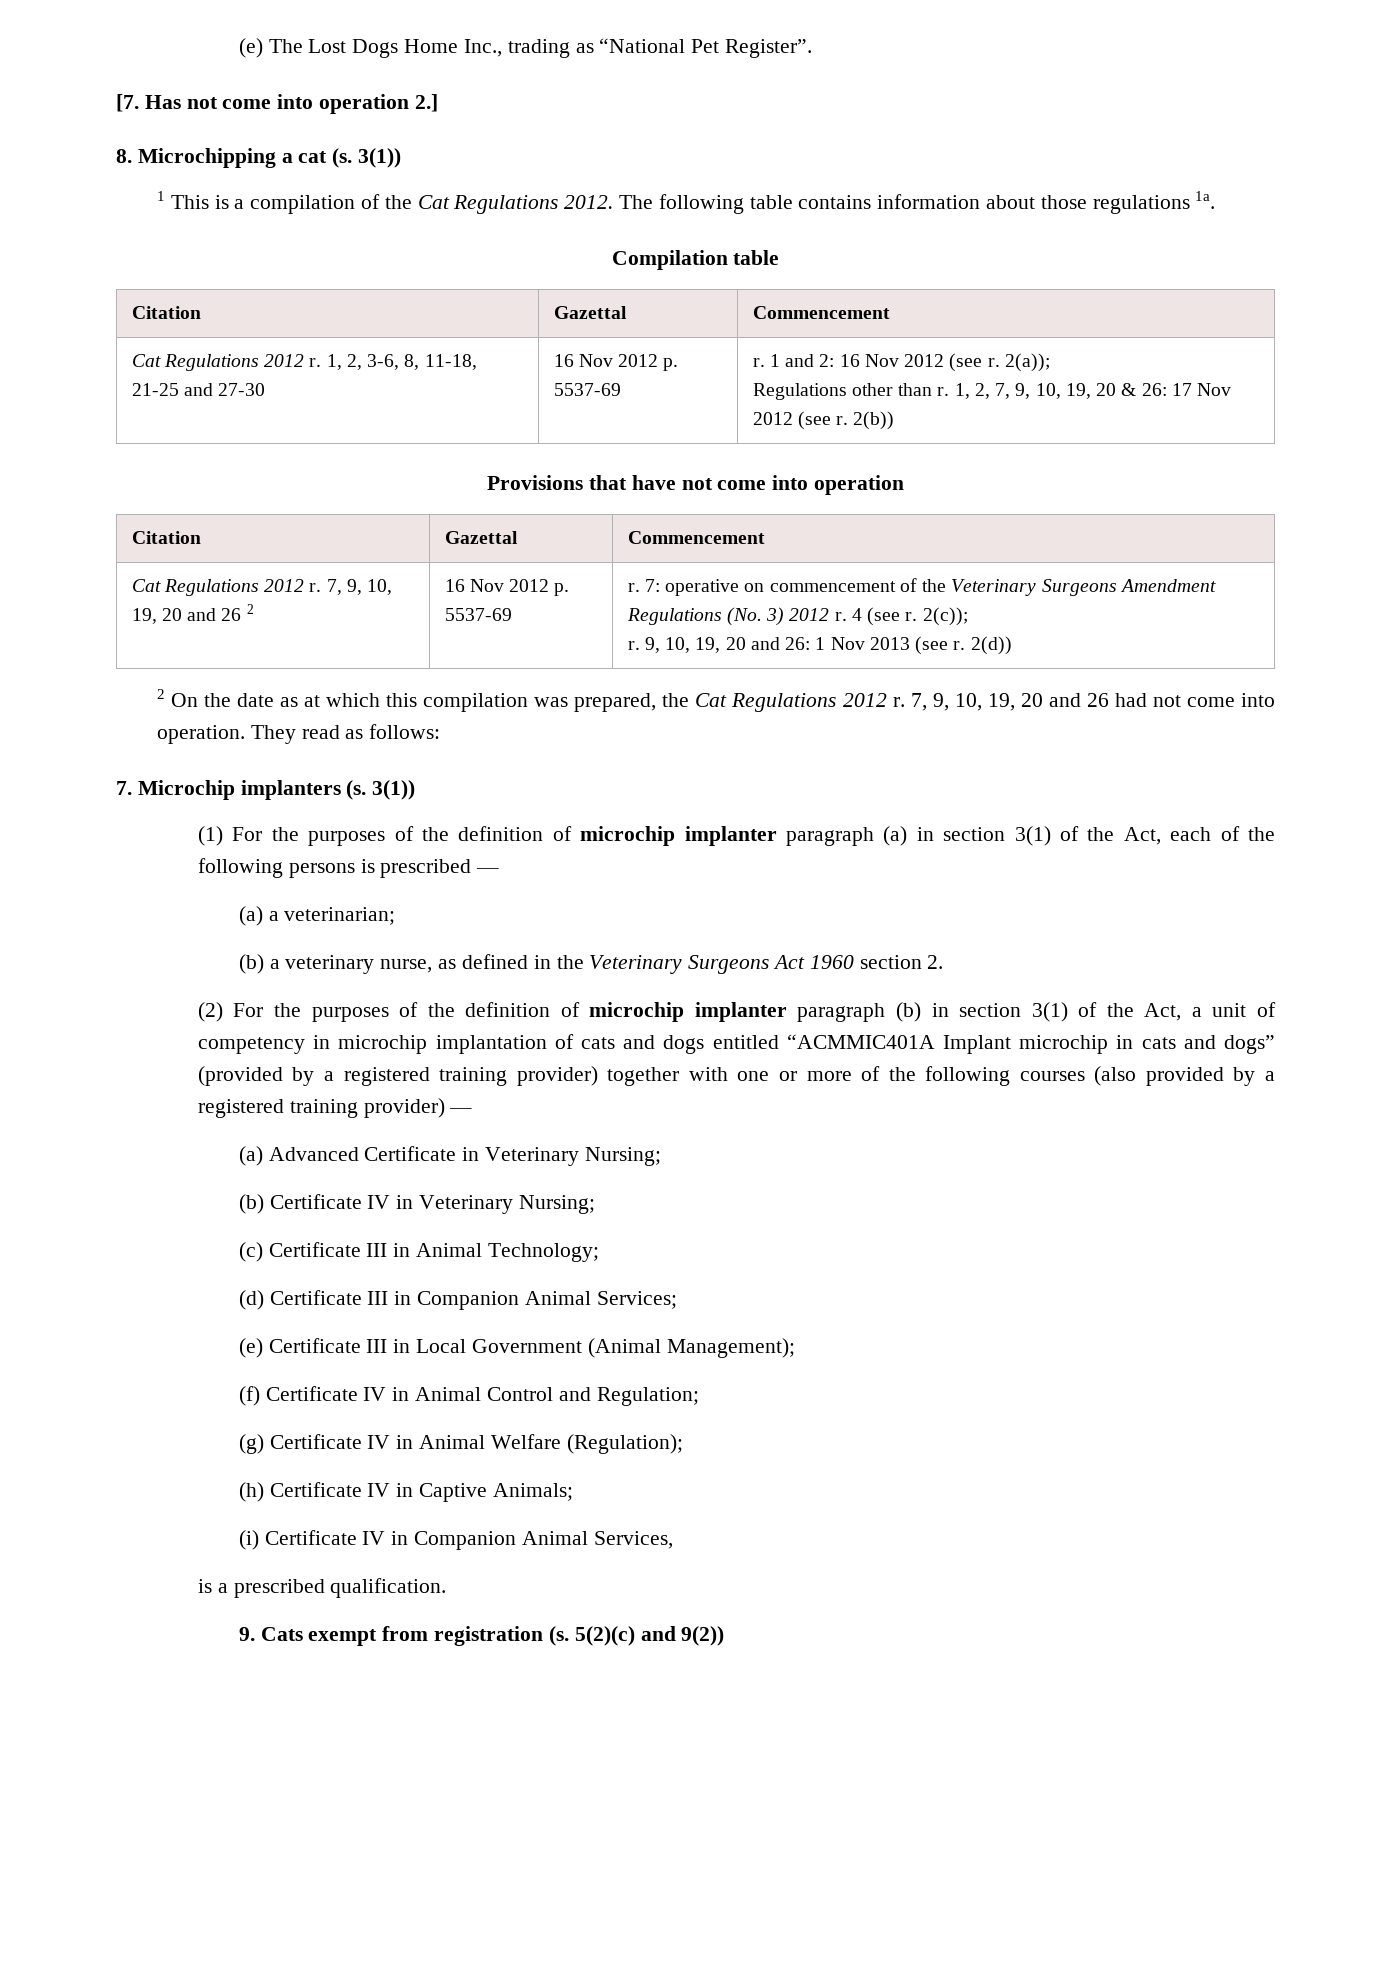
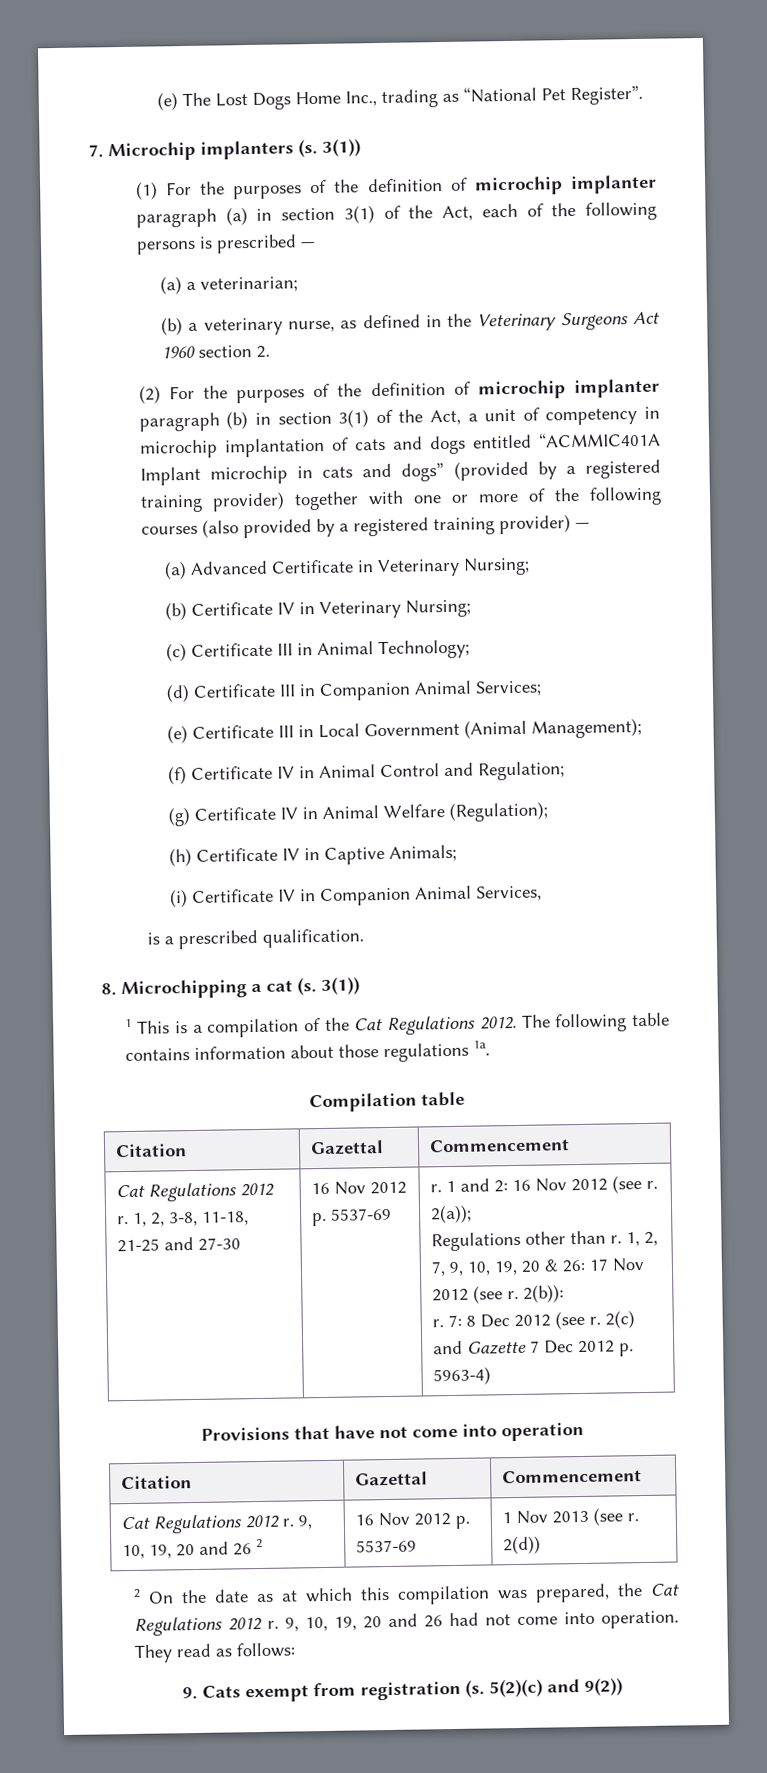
[116,94,438,114] [116,148,402,168] [156,191,1216,214] [611,250,780,270] [131,306,201,319] [553,306,627,319] [752,306,890,319] [131,354,477,371] [131,383,266,396] [553,354,679,371] [553,383,621,396] [752,353,1050,372] [752,383,1232,400] [752,411,895,430] [487,475,904,495] [131,531,201,544] [444,531,518,544] [627,531,765,544] [131,579,393,596] [131,604,254,624] [444,579,570,596] [444,608,512,621] [627,578,1216,596] [626,607,968,626] [627,636,1012,655] [156,689,1275,712] [156,724,441,744] // [7. Has not come into operation 2.] // 8. Microchipping a cat (s. 3(1)) // 1 This is a compilation of the Cat Regulations 2012. The following table contains information about those regulations 1a. // Compilation table // Citation | Gazettal | Commencement // Cat Regulations 2012 r. 1, 2, 3-6, 8, 11-18, 21-25 and 27-30 | 16 Nov 2012 p. 5537-69 | r. 1 and 2: 16 Nov 2012 (see r. 2(a)); // Regulations other than r. 1, 2, 7, 9, 10, 19, 20 & 26: 17 Nov 2012 (see r. 2(b)) // Provisions that have not come into operation // Citation | Gazettal | Commencement // Cat Regulations 2012 r. 7, 9, 10, 19, 20 and 26 2 | 16 Nov 2012 p. 5537-69 | r. 7: operative on commencement of the Veterinary Surgeons Amendment Regulations (No. 3) 2012 r. 4 (see r. 2(c)); // r. 9, 10, 19, 20 and 26: 1 Nov 2013 (see r. 2(d)) // 2 On the date as at which this compilation was prepared, the Cat Regulations 2012 r. 7, 9, 10, 19, 20 and 26 had not come into operation. They read as follows: -> (644, 95) none
(447, 1588) none -> [101,976,360,1000] [125,1012,670,1038] [125,1040,491,1063] [309,1091,465,1113] [115,1143,188,1158] [310,1140,385,1156] [429,1138,571,1153] [116,1182,275,1202] [117,1211,250,1227] [117,1236,242,1253] [311,1181,408,1195] [312,1207,393,1227] [430,1175,659,1194] [430,1204,473,1224] [431,1230,659,1252] [431,1257,646,1277] [432,1284,565,1304] [432,1310,636,1330] [433,1340,635,1357] [433,1366,492,1386] [200,1421,584,1442] [121,1475,193,1490] [355,1471,429,1487] [502,1469,643,1484] [121,1514,313,1534] [122,1538,264,1560] [355,1512,471,1529] [356,1539,418,1553] [502,1507,640,1526] [503,1535,542,1555] [133,1583,680,1605] [134,1610,679,1636] [134,1642,296,1663] // 8. Microchipping a cat (s. 3(1)) // 1 This is a compilation of the Cat Regulations 2012. The following table contains information about those regulations 1a. // Compilation table // Citation | Gazettal | Commencement // Cat Regulations 2012 r. 1, 2, 3-8, 11-18, 21-25 and 27-30 | 16 Nov 2012 p. 5537-69 | r. 1 and 2: 16 Nov 2012 (see r. 2(a)); // Regulations other than r. 1, 2, 7, 9, 10, 19, 20 & 26: 17 Nov 2012 (see r. 2(b)): // r. 7: 8 Dec 2012 (see r. 2(c) and Gazette 7 Dec 2012 p. 5963-4) // Provisions that have not come into operation // Citation | Gazettal | Commencement // Cat Regulations 2012 r. 9, 10, 19, 20 and 26 2 | 16 Nov 2012 p. 5537-69 | 1 Nov 2013 (see r. 2(d)) // 2 On the date as at which this compilation was prepared, the Cat Regulations 2012 r. 9, 10, 19, 20 and 26 had not come into operation. They read as follows:

